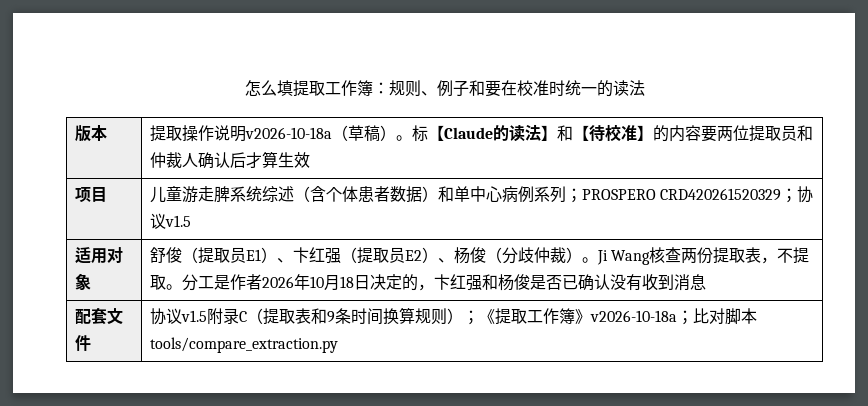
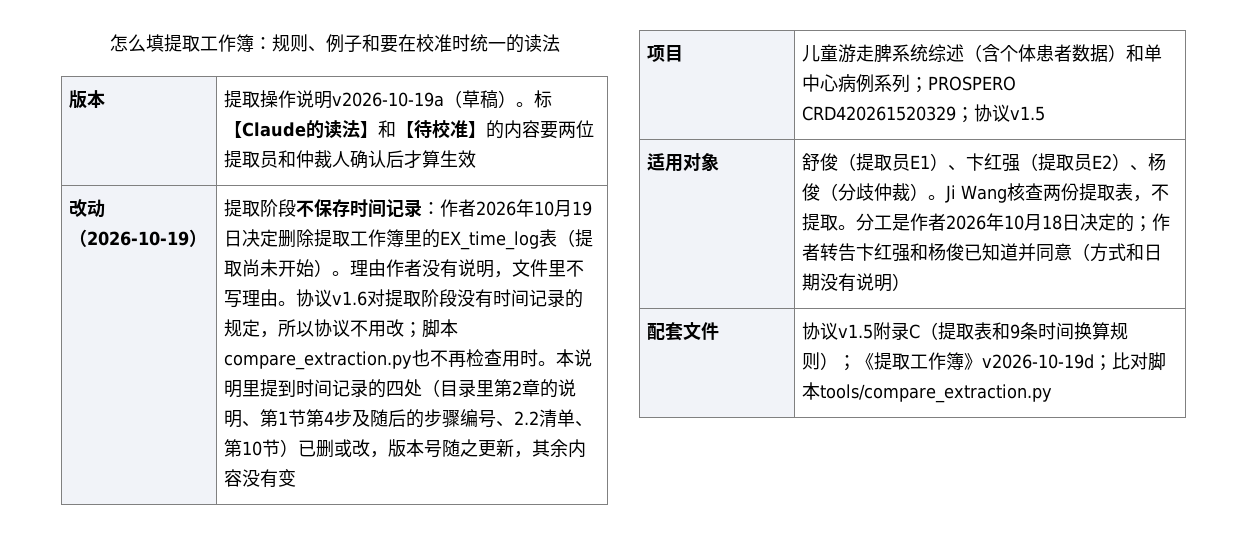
[244,127,332,139] v2026-10-18a -> [332,92,445,107] v2026-10-19a
(310, 160) none -> [69,199,106,218] [69,229,208,247] [224,199,593,218] [224,229,594,250] [224,259,585,278] [224,289,584,308] [224,319,459,338] [224,349,593,370] [224,379,577,398] [224,409,594,428] [224,439,587,458] [224,469,297,488] // 改动（2026-10-19） | 提取阶段不保存时间记录：作者2026年10月19日决定删除提取工作簿里的EX_time_log表（提取尚未开始）。理由作者没有说明，文件里不写理由。协议v1.6对提取阶段没有时间记录的规定，所以协议不用改；脚本compare_extraction.py也不再检查用时。本说明里提到时间记录的四处（目录里第2章的说明、第1节第4步及随后的步骤编号、2.2清单、第10节）已删或改，版本号随之更新，其余内容没有变
[417,284,434,291] ， -> [1134,213,1171,232] [802,243,857,261] ；作者转告
[529,274,706,291] 是否已确认没有收到消息 -> [964,243,1163,262] [802,273,911,292] 已知道并同意（方式和日期没有说明）
[589,310,677,322] v2026-10-18a -> [982,354,1095,369] v2026-10-19d

